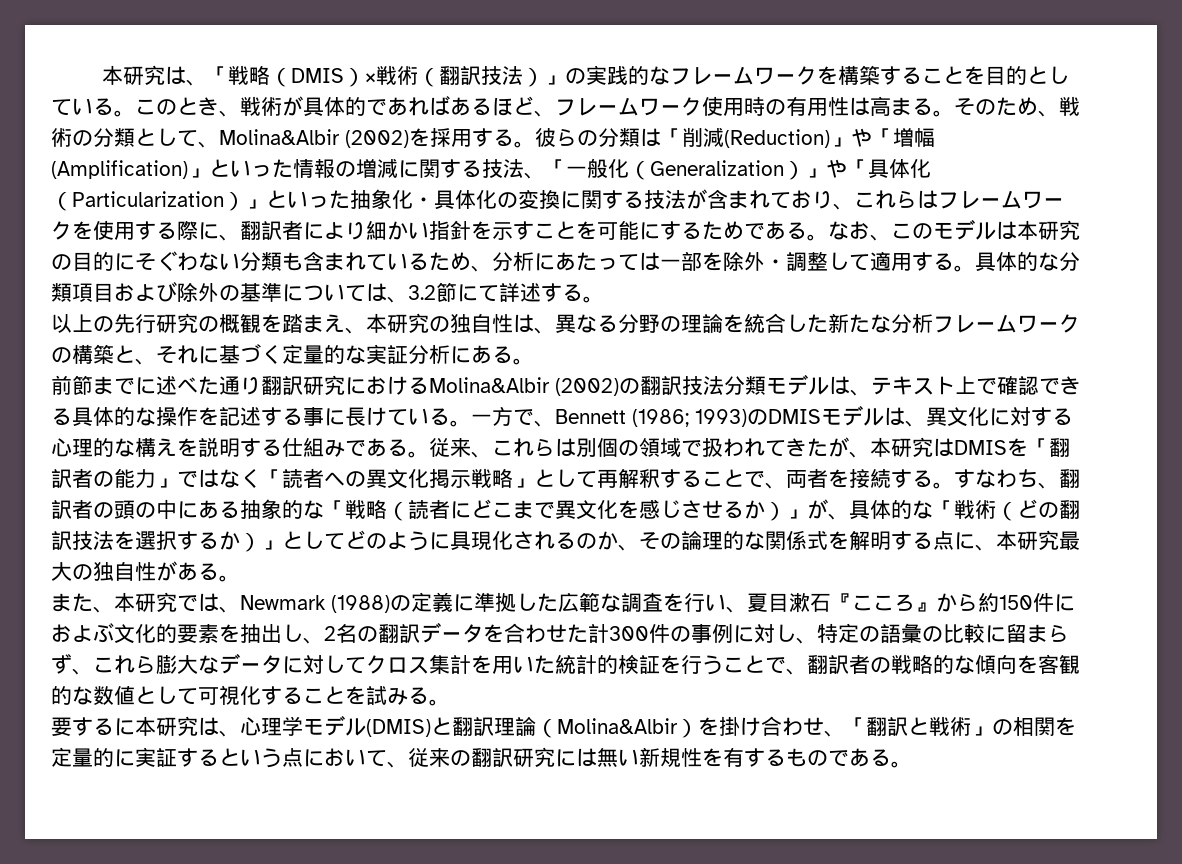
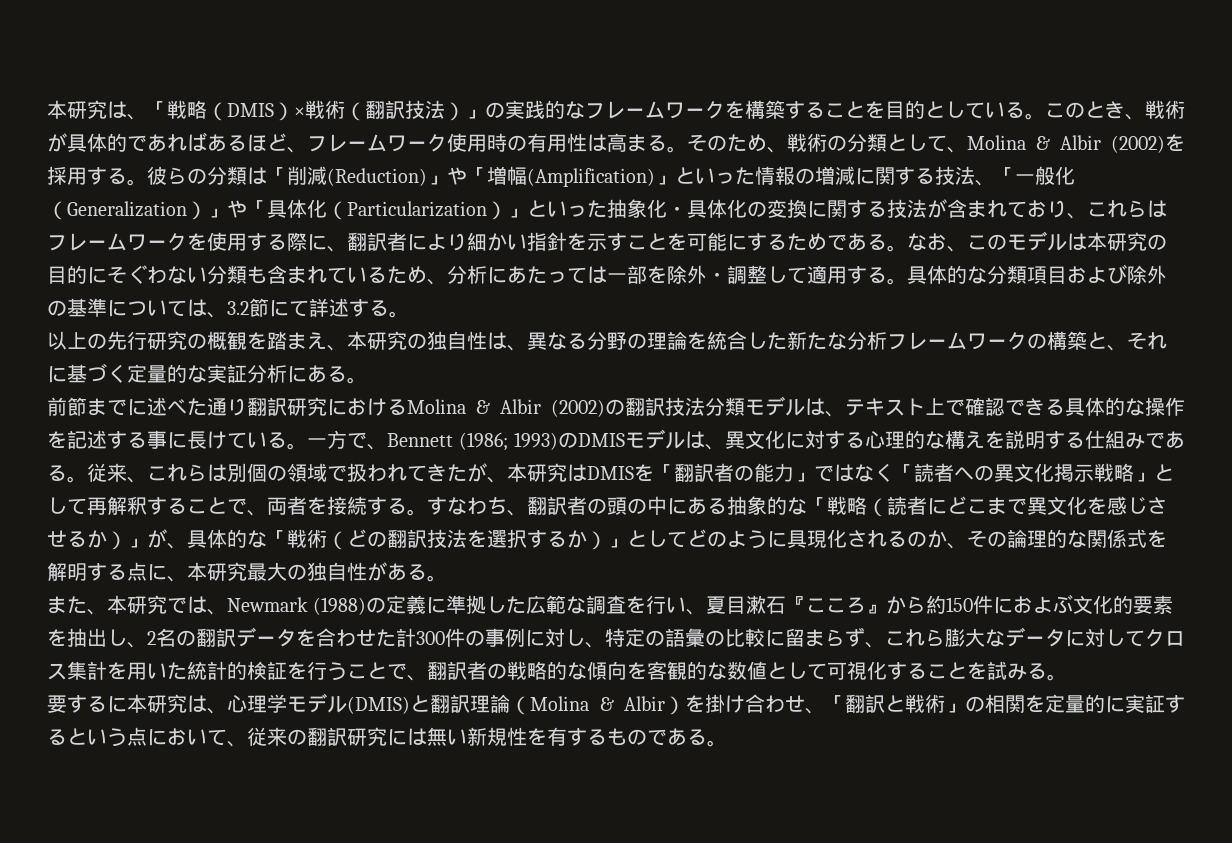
[219,129,340,145] Molina&Albir -> [967,135,1101,150] Molina & Albir
[429,377,550,393] Molina&Albir -> [407,399,541,414] Molina & Albir
[557,718,678,734] Molina&Albir -> [530,696,665,711] Molina & Albir

